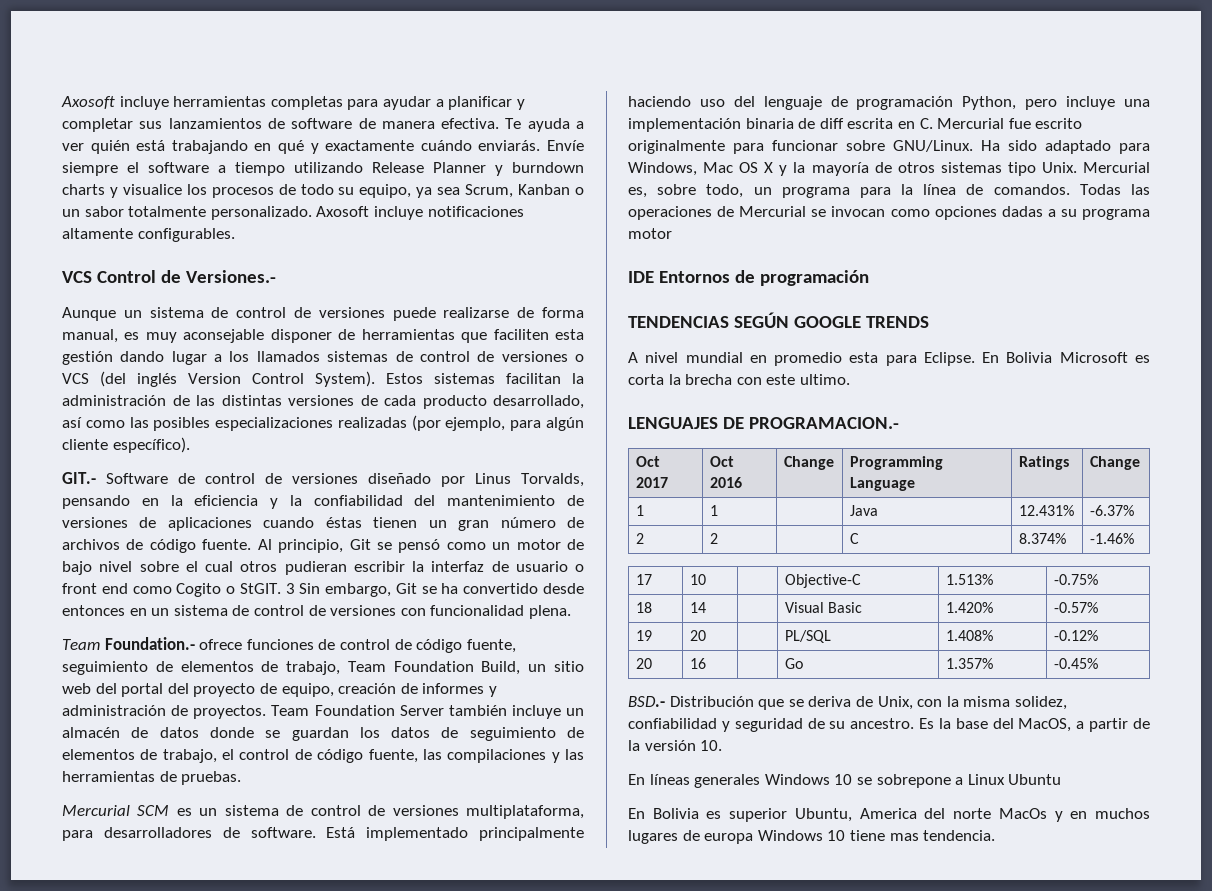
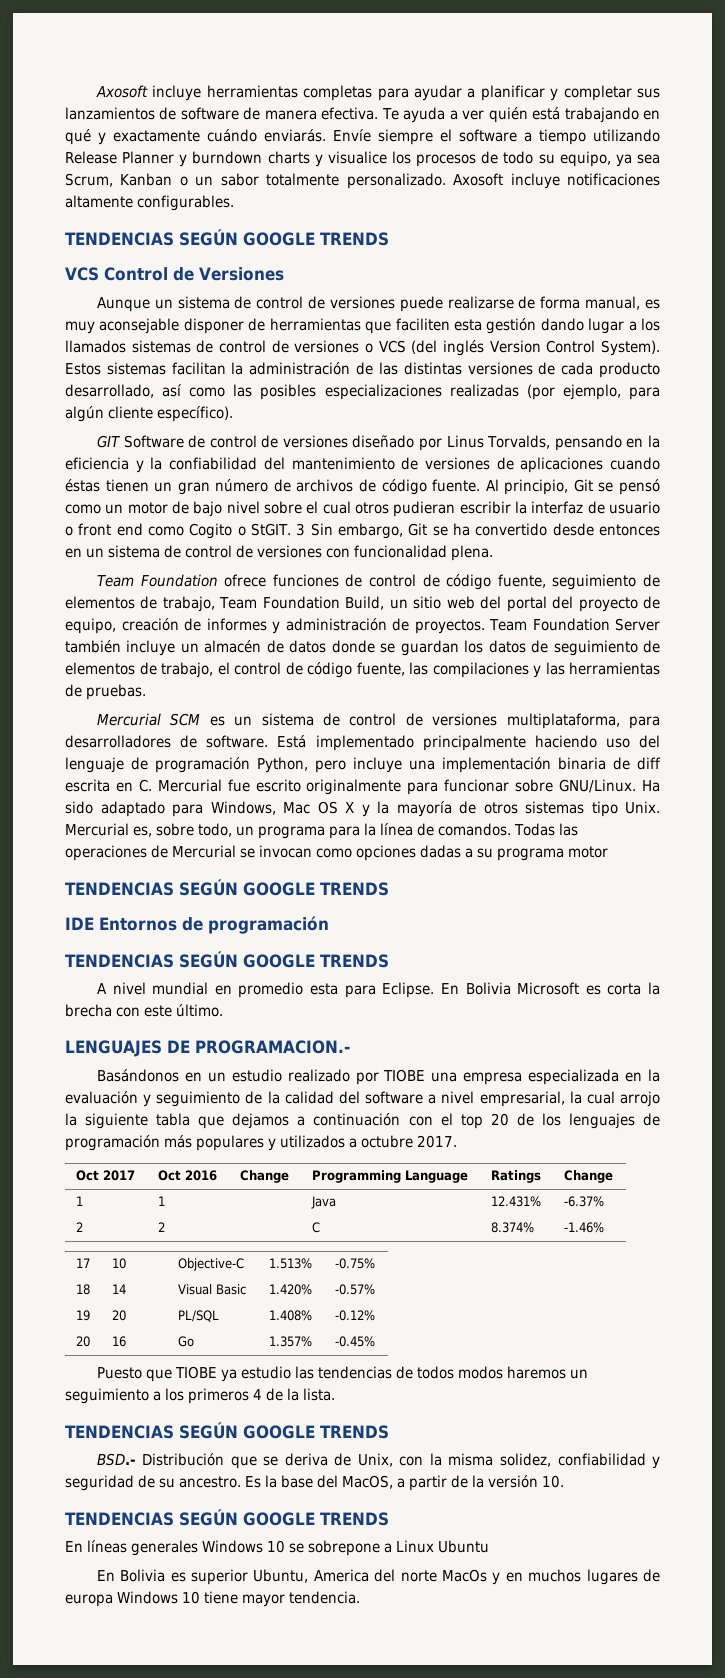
(235, 235) none -> [65,229,389,246] // TENDENCIAS SEGÚN GOOGLE TRENDS
[186,270,277,283] Versiones.- -> [199,267,284,281] Versiones
[62,472,96,484] GIT.- -> [96,435,121,448] GIT
[104,637,195,650] Foundation.- -> [140,574,218,587] Foundation
(672, 233) none -> [65,879,389,896] // TENDENCIAS SEGÚN GOOGLE TRENDS
[799,374,850,385] ultimo. -> [176,1004,223,1017] último.
(900, 423) none -> [96,1069,660,1085] [65,1091,660,1107] [65,1113,660,1129] [65,1135,457,1151] // Basándonos en un estudio realizado por TIOBE una empresa especializada en la evaluación y seguimiento de la calidad del software a nivel empresarial, la cual arrojo la siguiente tabla que dejamos a continuación con el top 20 de los lenguajes de programación más populares y utilizados a octubre 2017.
(1098, 663) none -> [96,1366,588,1382] [65,1388,335,1404] [65,1422,389,1439] // Puesto que TIOBE ya estudio las tendencias de todos modos haremos un seguimiento a los primeros 4 de la lista. // TENDENCIAS SEGÚN GOOGLE TRENDS
(723, 745) none -> [65,1509,389,1526] // TENDENCIAS SEGÚN GOOGLE TRENDS
[889,833,919,841] mas -> [242,1594,285,1607] mayor

